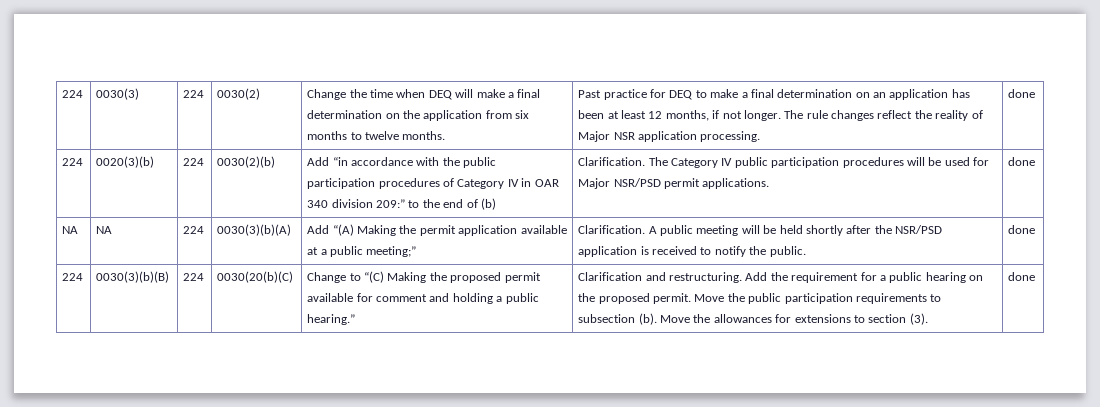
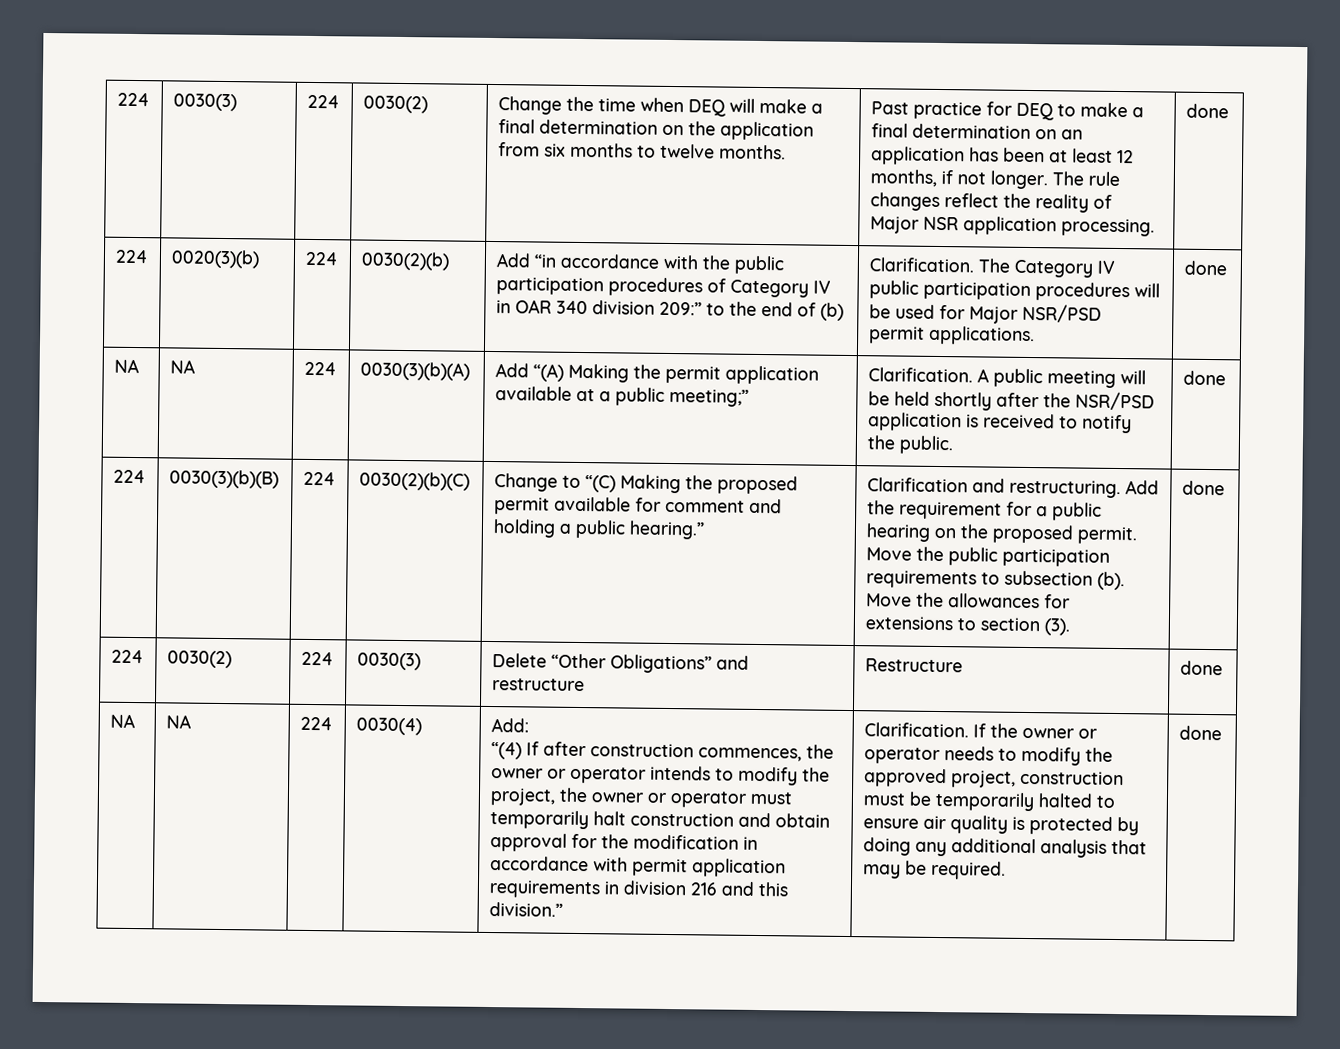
[217,271,294,283] 0030(20(b)(C) -> [359,471,471,491] 0030(2)(b)(C)
(1036, 276) none -> [111,649,144,664] [167,650,233,669] [301,651,334,666] [357,652,422,671] [492,653,750,674] [492,678,586,692] [865,658,964,673] [1180,660,1224,676] [110,713,136,729] [166,714,192,729] [300,716,333,731] [356,717,423,736] [491,718,530,733] [491,741,835,762] [491,765,831,786] [490,787,794,808] [490,810,831,830] [490,833,759,852] [490,856,787,878] [489,880,790,899] [489,902,564,917] [864,722,1098,739] [864,746,1114,766] [864,768,1125,788] [863,791,1116,812] [863,815,1140,836] [863,837,1148,858] [863,860,1007,880] [1179,725,1223,741] // 224 | 0030(2) | 224 | 0030(3) | Delete “Other Obligations” and restructure | Restructure | done // NA | NA | 224 | 0030(4) | Add: // “(4) If after construction commences, the owner or operator intends to modify the project, the owner or operator must temporarily halt construction and obtain approval for the modification in accordance with permit application requirements in division 216 and this division.” | Clarification. If the owner or operator needs to modify the approved project, construction must be temporarily halted to ensure air quality is protected by doing any additional analysis that may be required. | done

